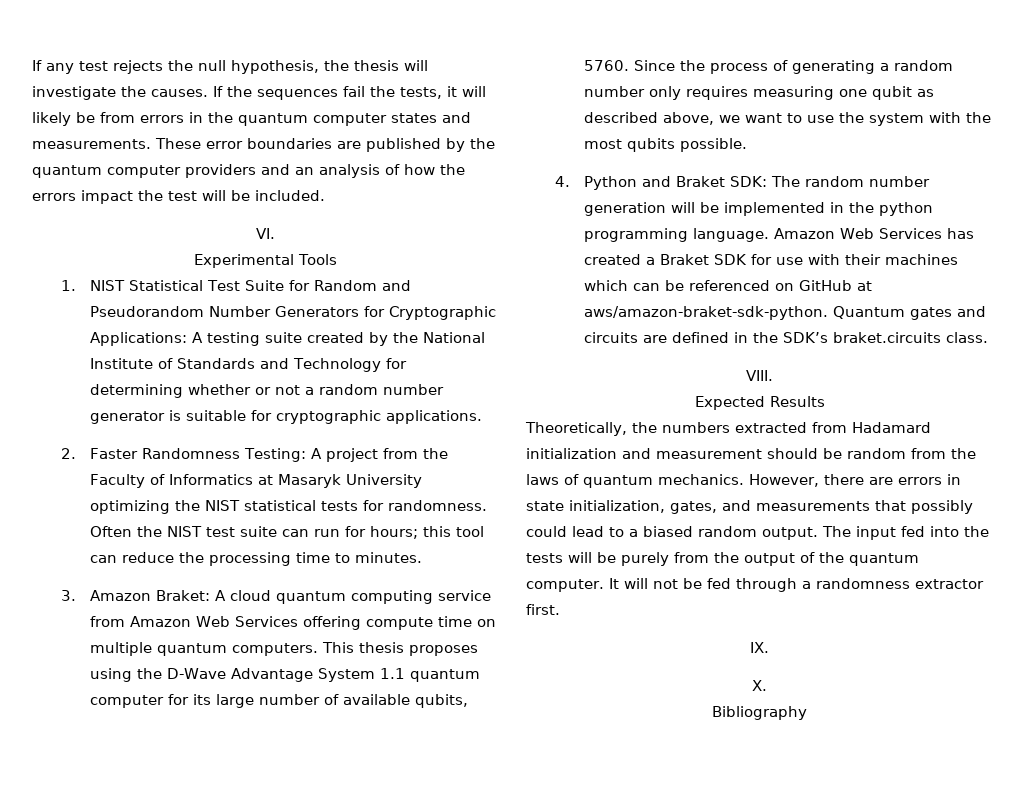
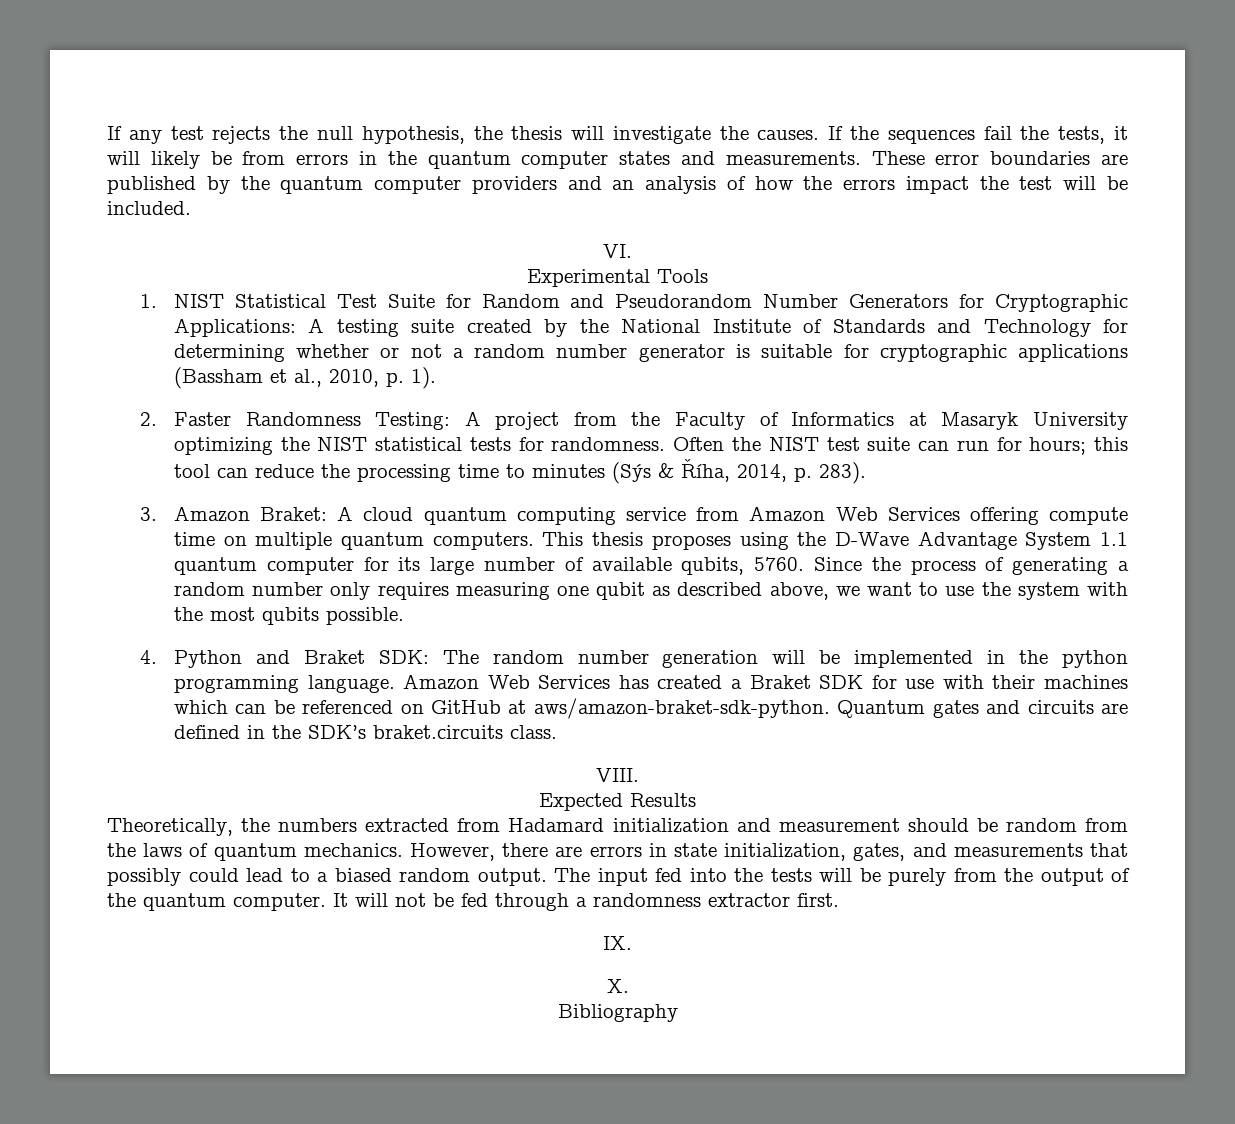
[385,410,482,424] applications. -> [1018,344,1128,362] [173,367,436,389] applications (Bassham et al., 2010, p. 1).
[354,552,422,563] minutes. -> [531,459,866,484] minutes (Sýs & Říha, 2014, p. 283).

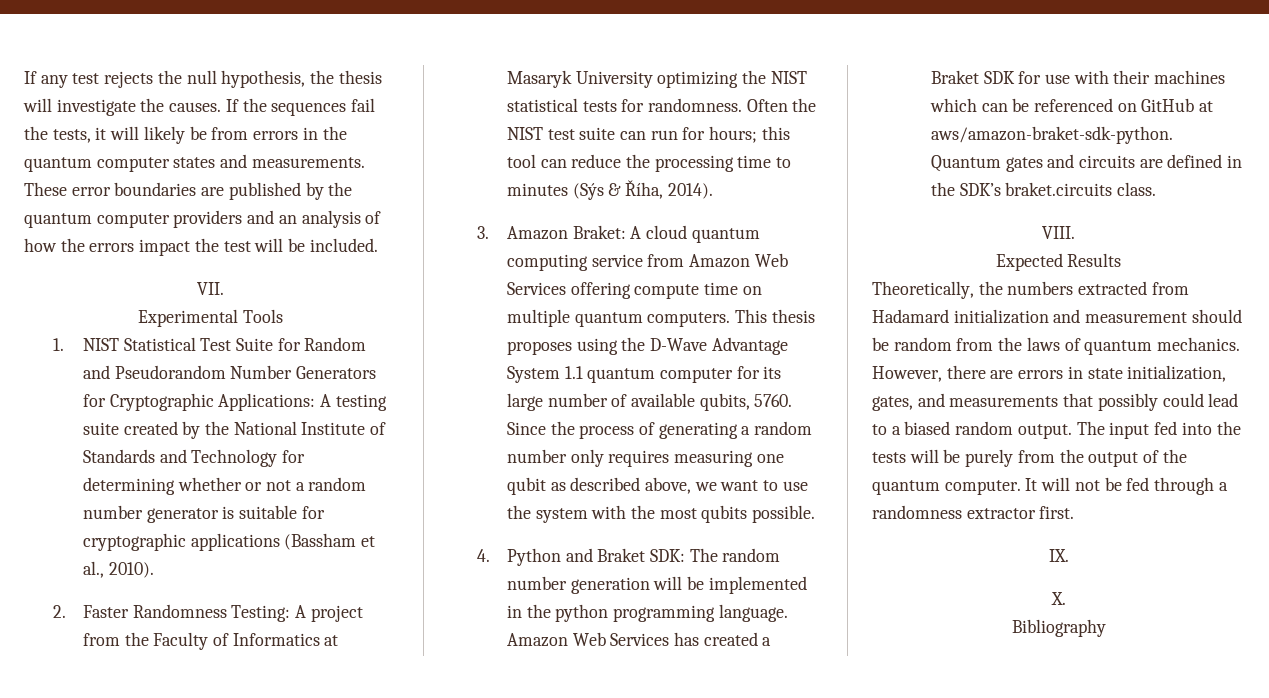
[603,244,632,258] VI. -> [197,282,224,295] VII.
[328,367,436,389] 2010, p. 1). -> [108,562,154,578] 2010).
[736,462,866,484] 2014, p. 283). -> [667,183,713,199] 2014).

